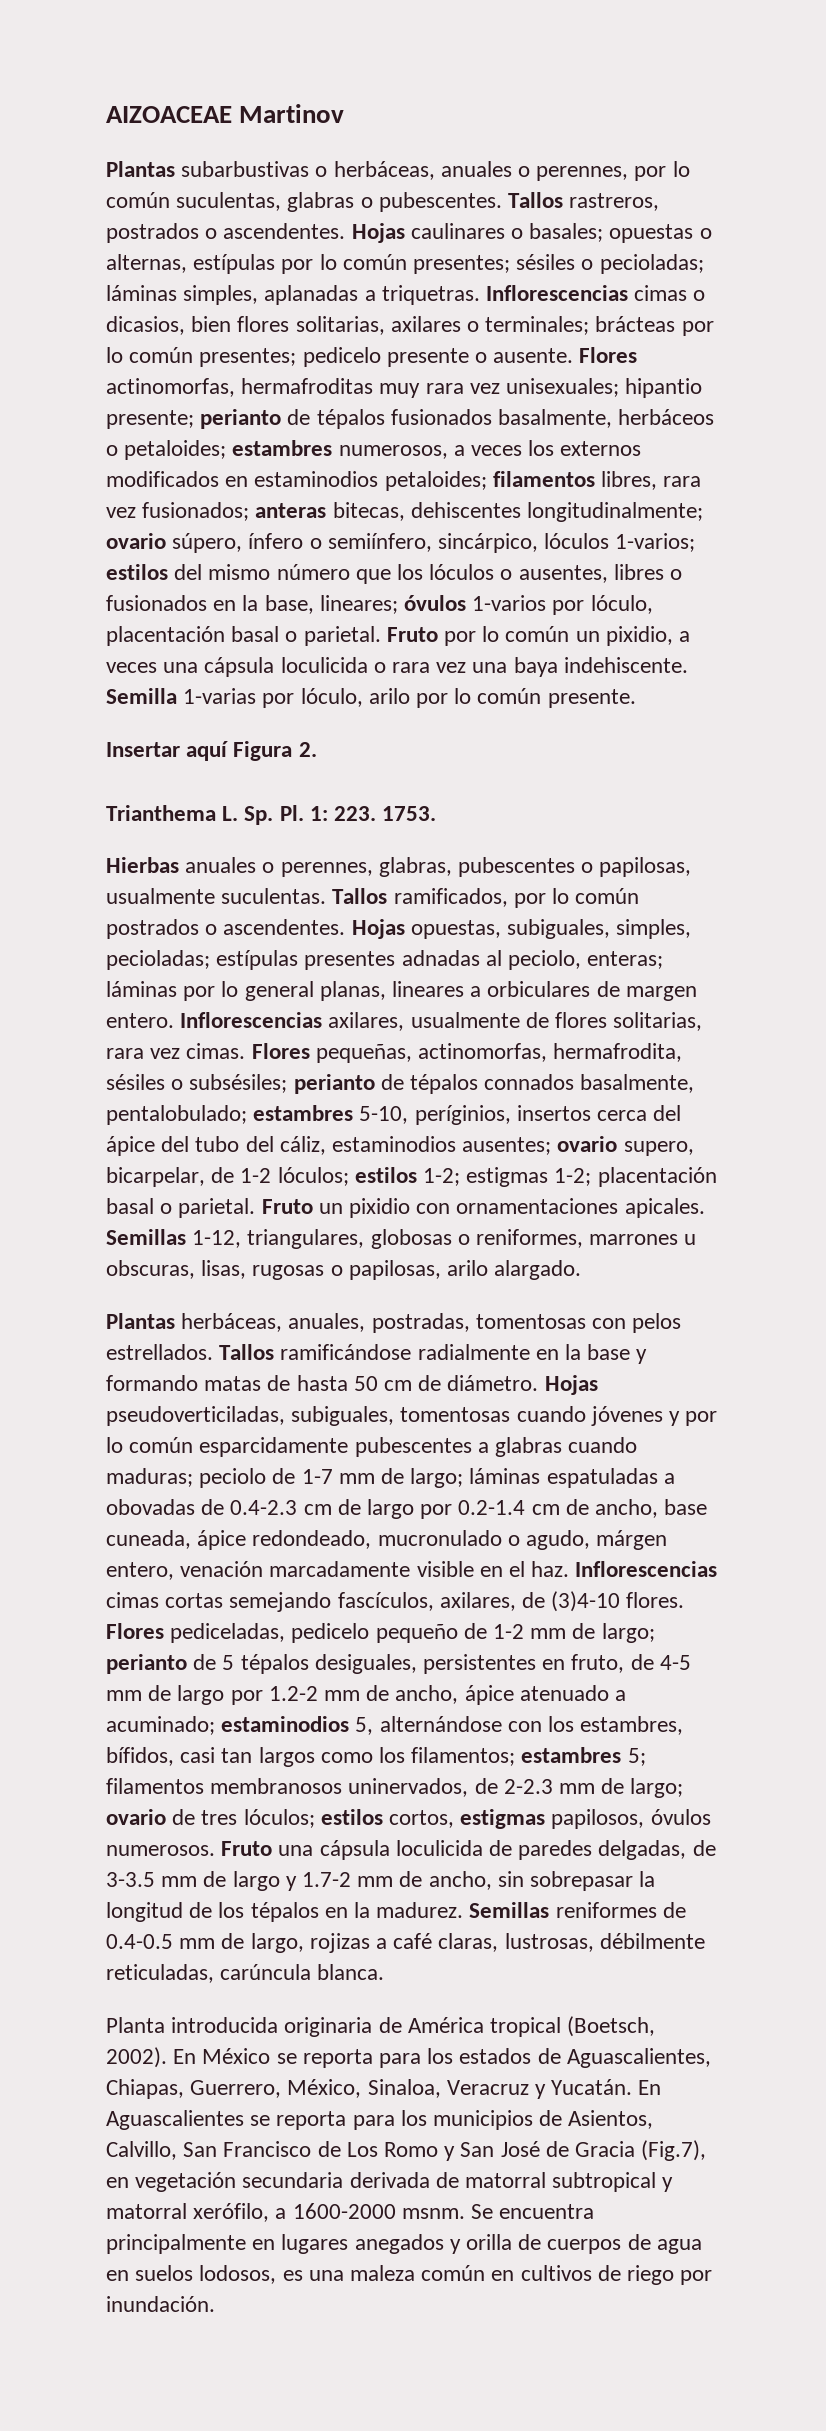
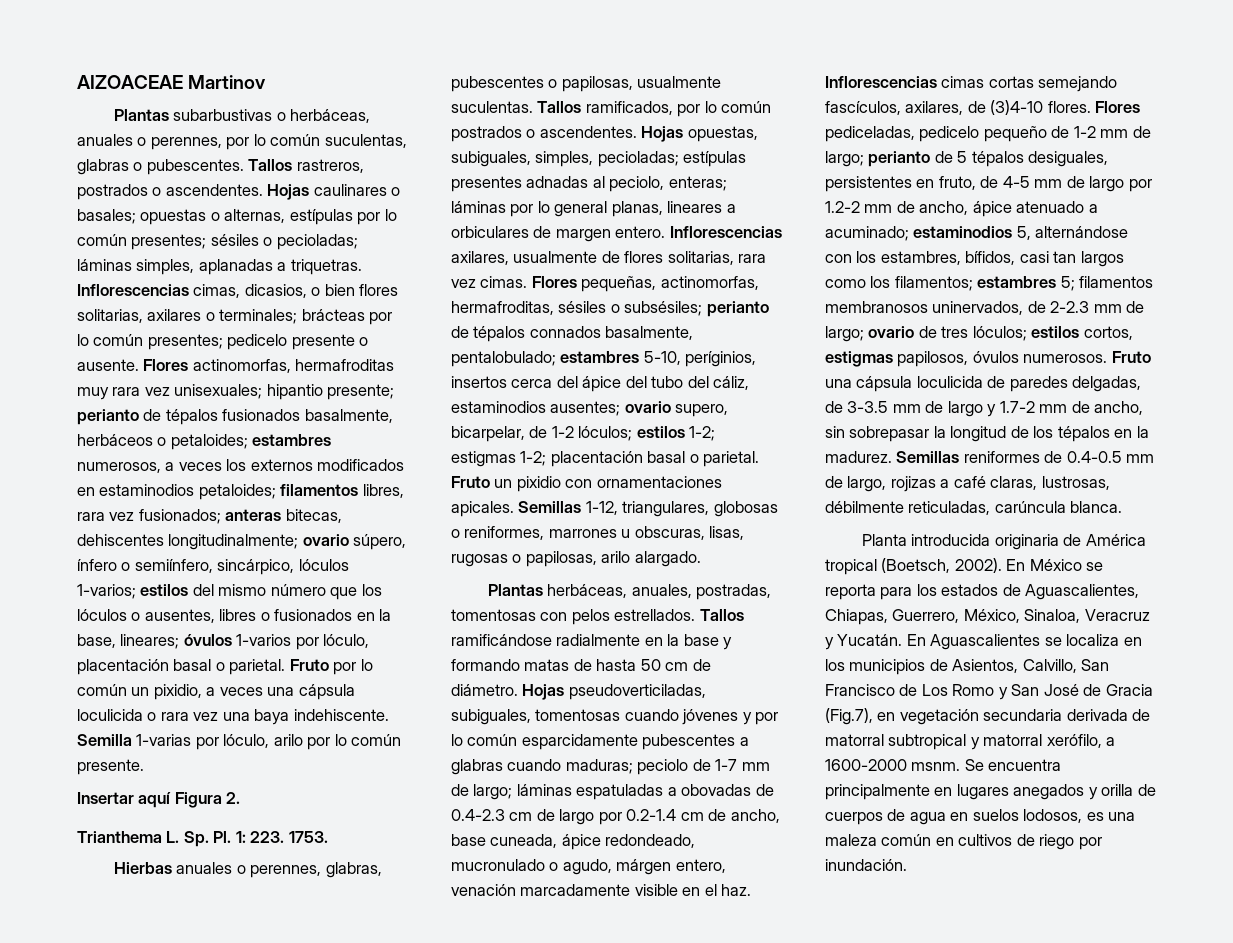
[634,285,706,301] [106,316,185,335] cimas o dicasios, -> [193,284,321,298] cimas, dicasios, o
[553,1043,683,1062] hermafrodita, -> [451,301,554,315] hermafroditas,
[276,2111,395,2130] reporta para -> [1066,634,1142,646] localiza en

